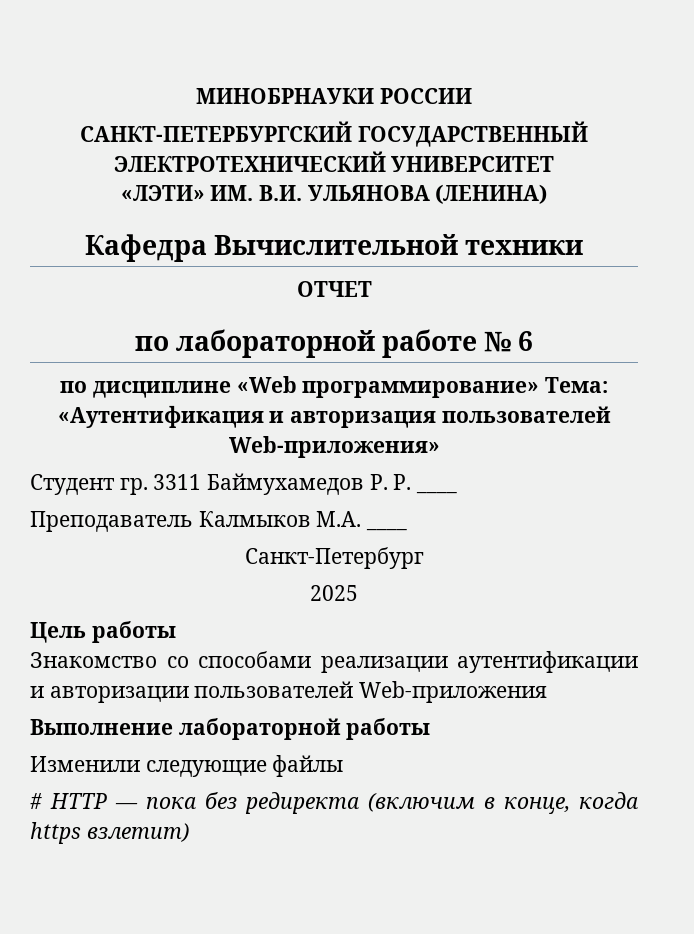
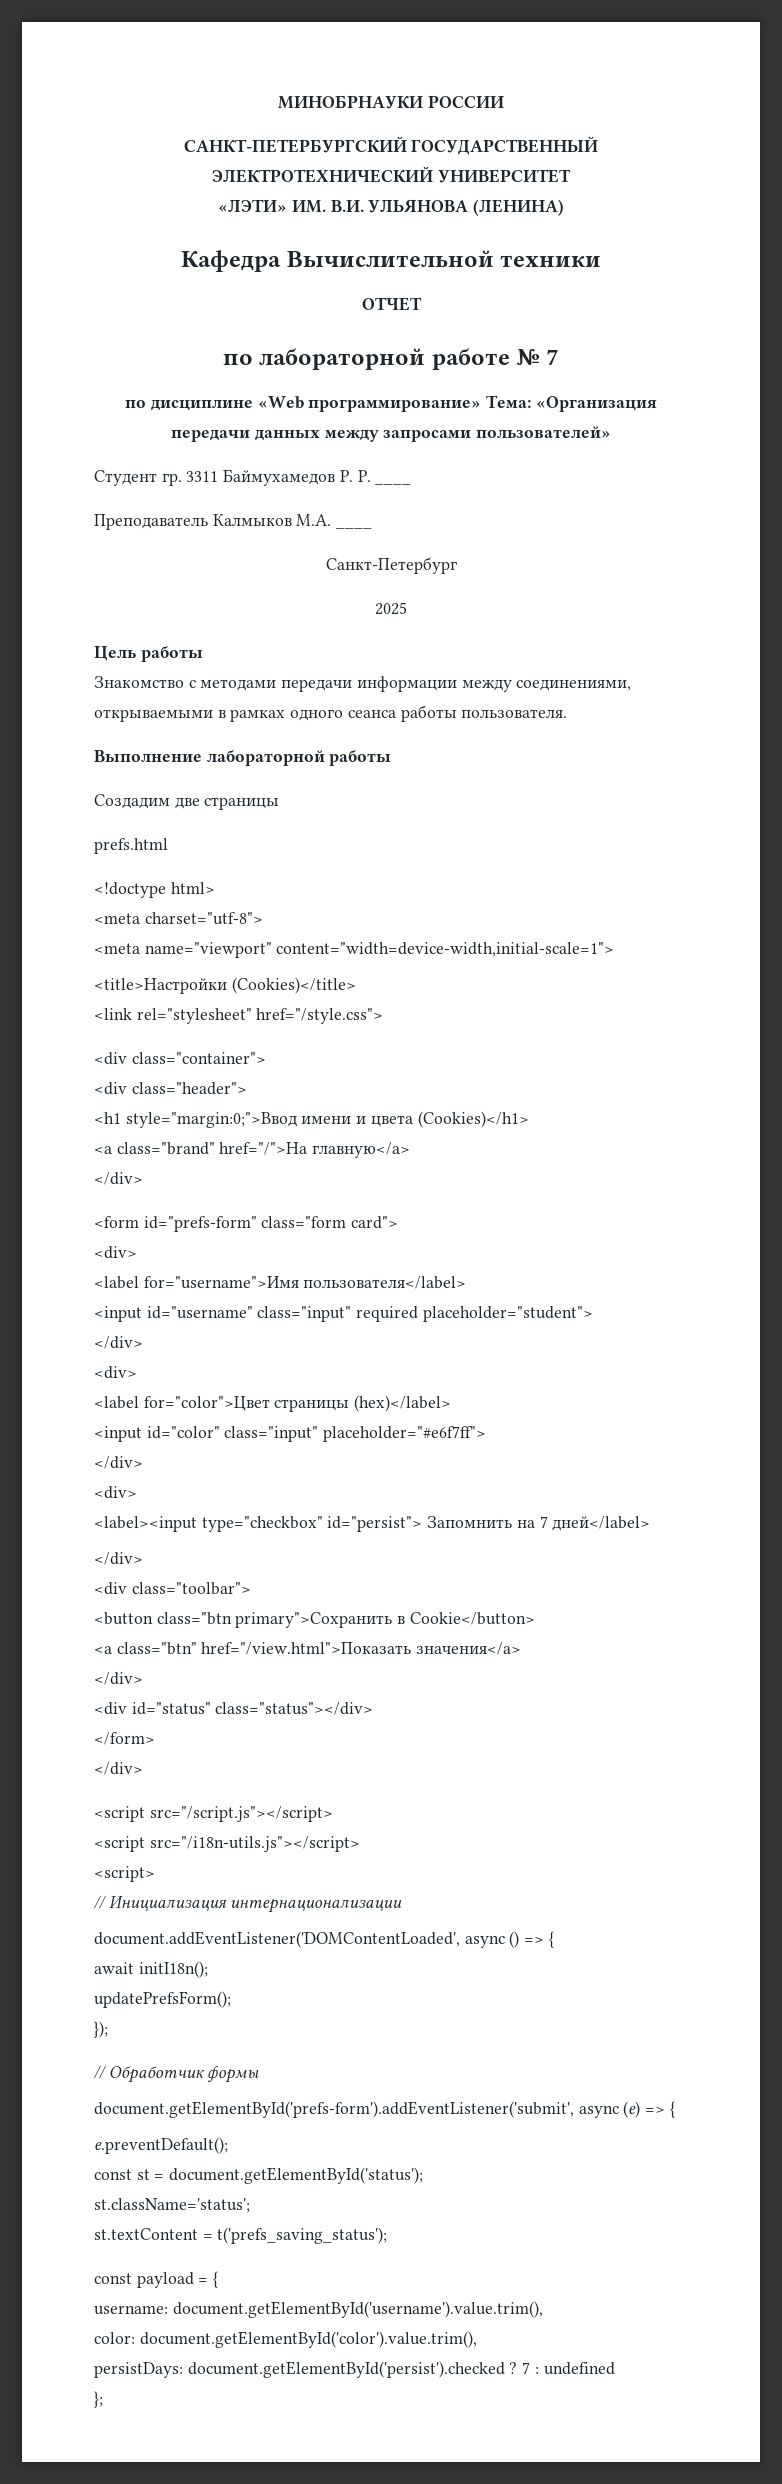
[518,331,534,351] 6 -> [546,349,560,365] 7
[57,405,611,428] [228,436,440,458] «Аутентификация и авторизация пользователей Web-приложения» -> [535,396,657,412] [171,426,611,442] «Организация передачи данных между запросами пользователей»
[166,651,638,673] [30,681,548,703] [30,718,431,740] [30,755,344,777] [30,792,639,814] [30,822,189,844] со способами реализации аутентификации и авторизации пользователей Web-приложения // Выполнение лабораторной работы // Изменили следующие файлы // # HTTP — пока без редиректа (включим в конце, когда https взлетит) -> [188,676,632,692] [94,705,568,722] [94,750,392,766] [94,794,280,810] [94,838,168,854] [94,882,215,898] [94,912,263,925] [94,942,615,958] [94,977,356,994] [94,1008,384,1024] [94,1052,266,1065] [94,1082,247,1095] [94,1111,529,1128] [94,1142,411,1158] [94,1172,143,1185] [94,1216,399,1232] [94,1246,137,1259] [94,1276,467,1289] [94,1306,593,1322] [94,1336,143,1349] [94,1366,137,1379] [94,1395,452,1412] [94,1426,487,1442] [94,1456,143,1469] [94,1486,137,1499] [94,1516,651,1532] [94,1552,143,1565] [94,1582,251,1595] [94,1612,535,1628] [94,1642,522,1655] [94,1672,143,1685] [94,1702,374,1715] [94,1732,155,1745] [94,1762,143,1775] [94,1806,333,1822] [94,1836,360,1852] [94,1866,155,1882] [94,1895,403,1913] [94,1931,554,1948] [94,1961,208,1978] [94,1991,231,2008] [94,2021,108,2038] [94,2065,260,2083] [94,2101,675,2118] [94,2137,228,2154] [94,2167,424,2184] [94,2198,250,2213] [94,2227,388,2244] [94,2271,219,2288] [94,2301,543,2318] [94,2331,477,2348] [94,2361,615,2378] [94,2391,103,2408] с методами передачи информации между соединениями, открываемыми в рамках одного сеанса работы пользователя. // Выполнение лабораторной работы // Создадим две страницы // prefs.html // <!doctype html> // <meta charset="utf-8"> // <meta name="viewport" content="width=device-width,initial-scale=1"> // <title>Настройки (Cookies)</title> // <link rel="stylesheet" href="/style.css"> // <div class="container"> // <div class="header"> // <h1 style="margin:0;">Ввод имени и цвета (Cookies)</h1> // <a class="brand" href="/">На главную</a> // </div> // <form id="prefs-form" class="form card"> // <div> // <label for="username">Имя пользователя</label> // <input id="username" class="input" required placeholder="student"> // </div> // <div> // <label for="color">Цвет страницы (hex)</label> // <input id="color" class="input" placeholder="#e6f7ff"> // </div> // <div> // <label><input type="checkbox" id="persist"> Запомнить на 7 дней</label> // </div> // <div class="toolbar"> // <button class="btn primary">Сохранить в Cookie</button> // <a class="btn" href="/view.html">Показать значения</a> // </div> // <div id="status" class="status"></div> // </form> // </div> // <script src="/script.js"></script> // <script src="/i18n-utils.js"></script> // <script> // // Инициализация интернационализации // document.addEventListener('DOMContentLoaded', async () => { // await initI18n(); // updatePrefsForm(); // }); // // Обработчик формы // document.getElementById('prefs-form').addEventListener('submit', async (e) => { // e.preventDefault(); // const st = document.getElementById('status'); // st.className='status'; // st.textContent = t('prefs_saving_status'); // const payload = { // username: document.getElementById('username').value.trim(), // color: document.getElementById('color').value.trim(), // persistDays: document.getElementById('persist').checked ? 7 : undefined // };

